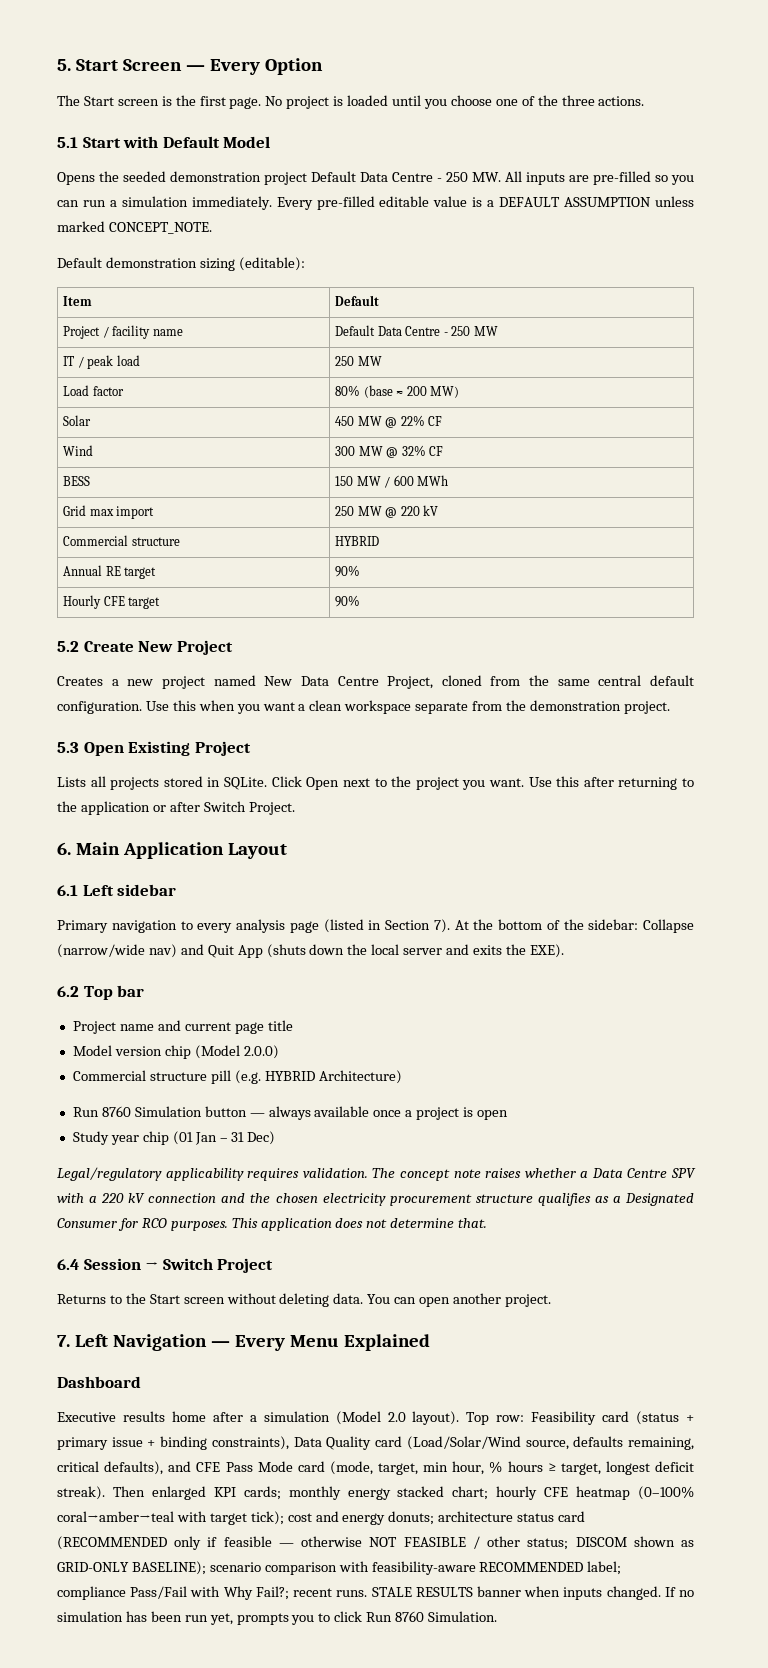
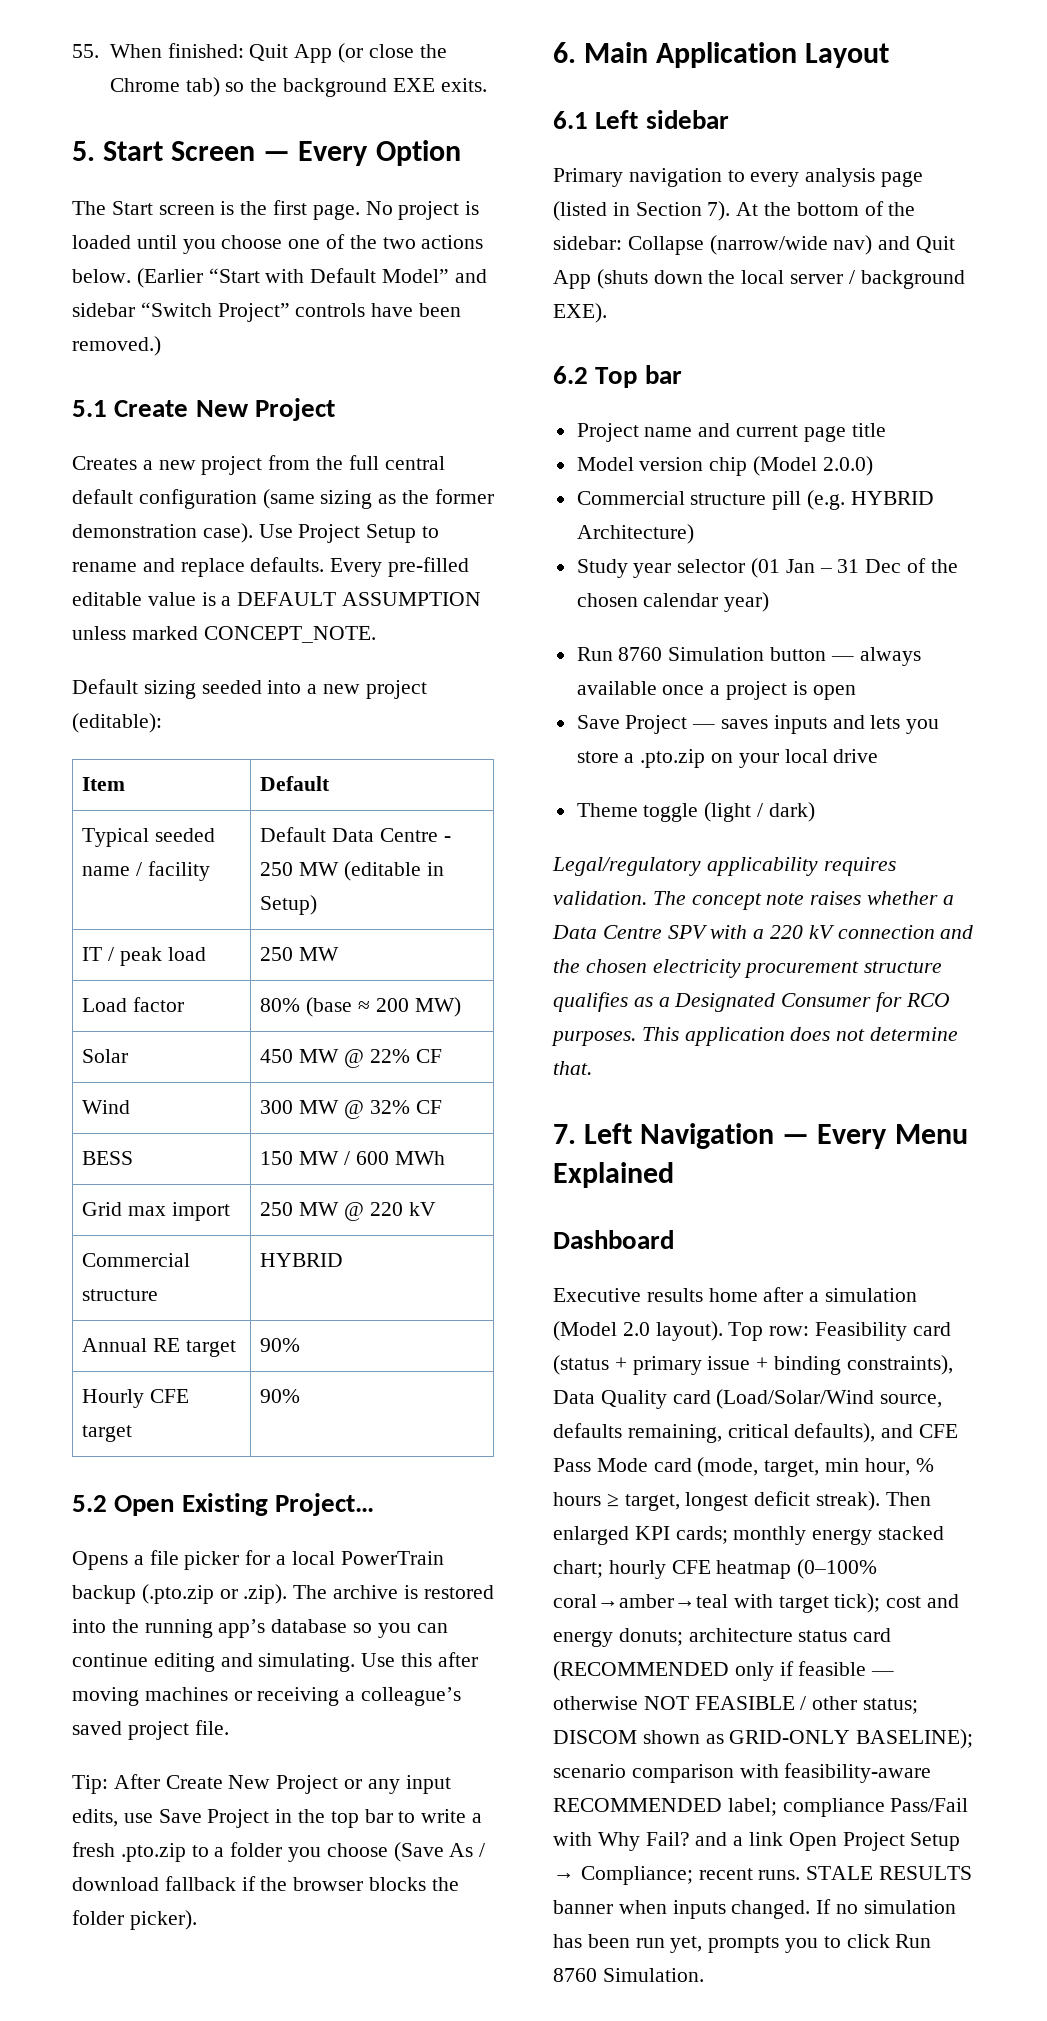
(57, 65) none -> [72,43,447,63] [109,77,487,97] 55. When finished: Quit App (or close the Chrome tab) so the background EXE exits. //
[561,95,645,106] [57,136,271,148] [57,171,694,185] [57,196,272,210] three actions. // 5.1 Start with Default Model // Opens the seeded demonstration project Default Data Centre - 250 MW. All inputs are pre-filled so you can run a simulation immediately. -> [382,235,484,249] [72,268,487,288] [72,302,462,322] [72,336,161,356] [72,398,335,421] [72,455,445,475] [72,489,494,509] [72,523,440,543] [72,557,325,577] two actions below. (Earlier “Start with Default Model” and sidebar “Switch Project” controls have been removed.) // 5.1 Create New Project // Creates a new project from the full central default configuration (same sizing as the former demonstration case). Use Project Setup to rename and replace defaults.
[105,257,235,271] demonstration sizing -> [143,680,427,699] sizing seeded into a new project
[63,326,101,339] Project -> [82,828,216,847] [82,866,131,876] Typical seeded name
[152,329,183,336] name -> (211, 871) none
(498, 331) none -> [344,861,444,881] [260,895,318,915] (editable in Setup)
[83,640,233,655] [57,675,695,689] [57,700,670,714] [57,741,251,756] [57,776,694,790] [57,801,295,815] Create New Project // Creates a new project named New Data Centre Project, cloned from the same central default configuration. Use this when you want a clean workspace separate from the demonstration project. // 5.3 Open Existing Project // Lists all projects stored in SQLite. Click Open next to the project you want. Use this after returning to the application or after Switch Project. -> [114,1493,374,1516] [72,1550,444,1570] [72,1584,494,1604] [72,1619,448,1638] [72,1652,478,1672] [72,1687,462,1706] [72,1720,229,1740] [72,1774,451,1794] [72,1809,483,1828] [72,1842,486,1862] [72,1876,459,1891] [72,1910,197,1930] Open Existing Project… // Opens a file picker for a local PowerTrain backup (.pto.zip or .zip). The archive is restored into the running app’s database so you can continue editing and simulating. Use this after moving machines or receiving a colleague’s saved project file. // Tip: After Create New Project or any input edits, use Save Project in the top bar to write a fresh .pto.zip to a folder you choose (Save As / download fallback if the browser blocks the folder picker).
[446,944,526,955] and exits the -> [848,270,965,289] / background
(402, 1077) none -> [576,558,958,578] [576,592,770,612] // Study year selector (01 Jan – 31 Dec of the chosen calendar year)
[72,1131,276,1145] Study year chip (01 Jan – 31 Dec) -> [576,715,940,734] [576,749,879,768] [576,802,815,822] Save Project — saves inputs and lets you store a .pto.zip on your local drive // Theme toggle (light / dark)
[57,1258,274,1273] [57,1293,551,1307] // 6.4 Session → Switch Project // Returns to the Start screen without deleting data. You can open another project. -> (592, 1068) none
[255,1586,289,1600] Fail?; -> [645,1832,961,1851] [553,1866,693,1885] Fail? and a link Open Project Setup → Compliance;

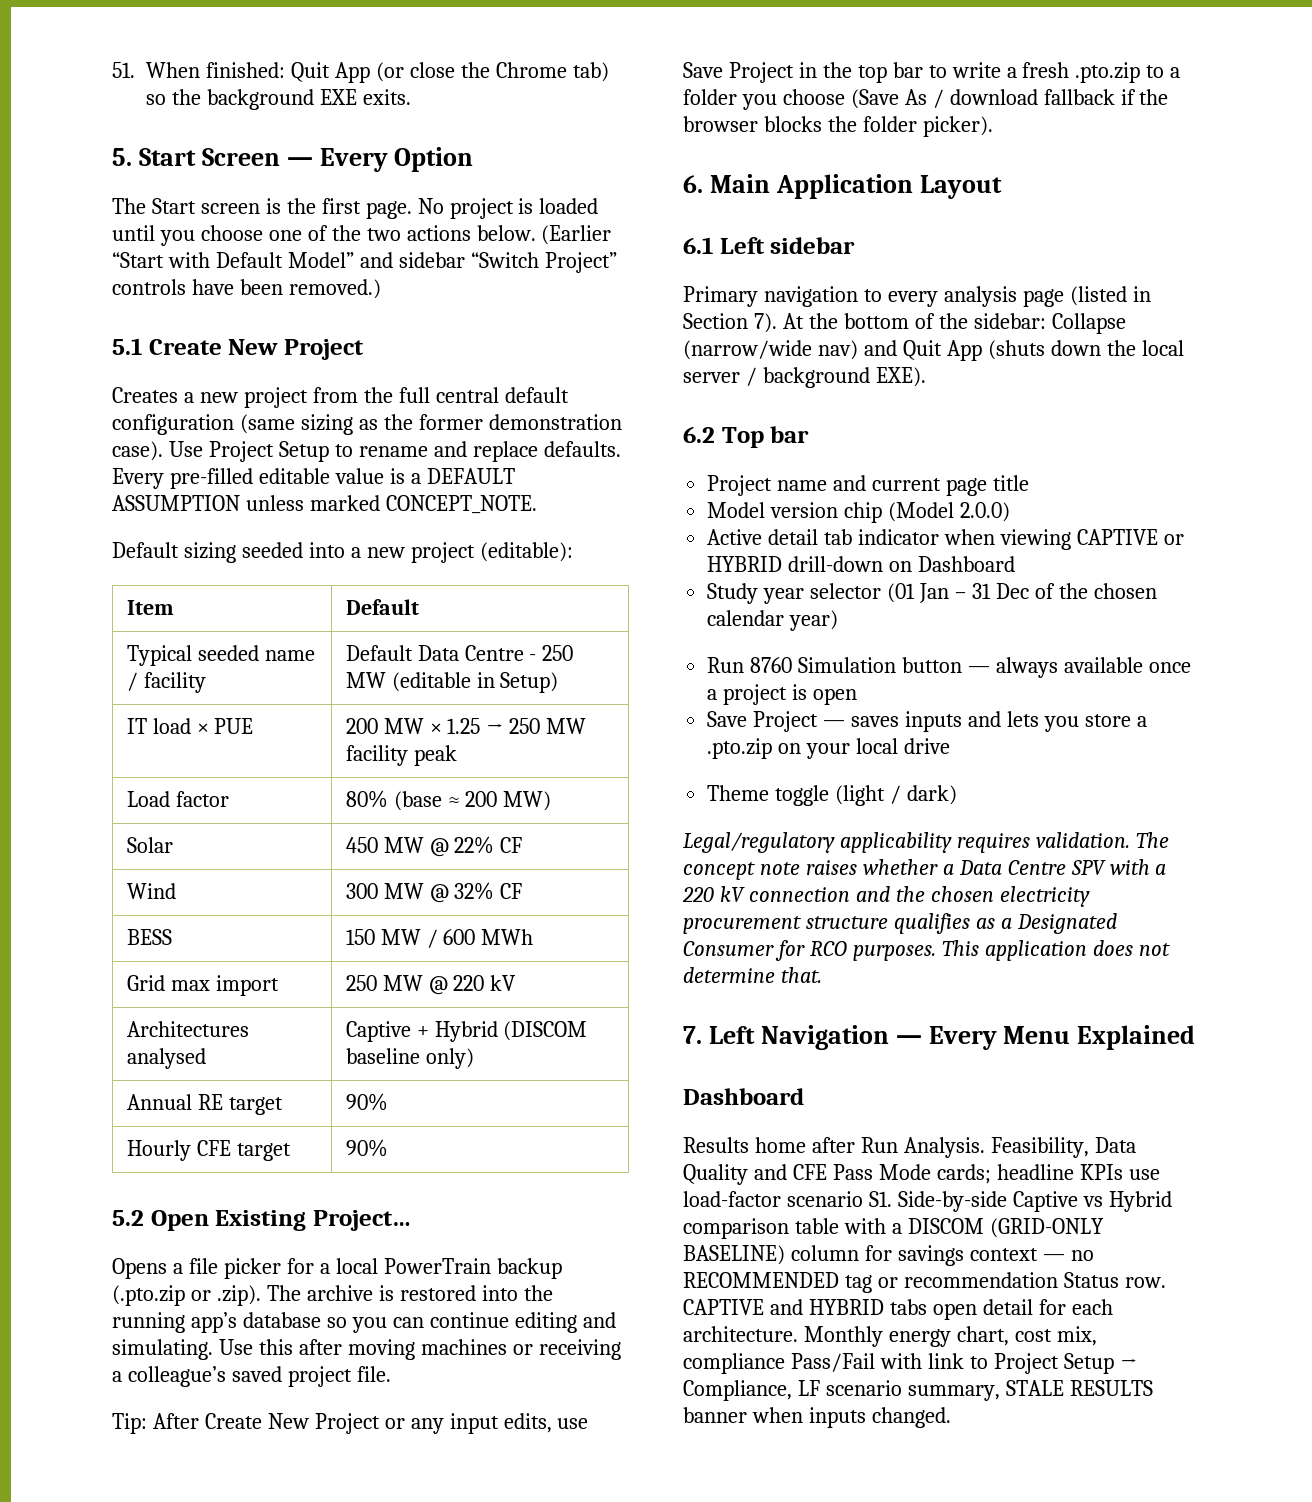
[72,44,99,58] 55. -> [112,62,135,78] 51.
[108,947,163,966] / peak -> (147, 726) none
[260,947,340,961] | 250 MW -> [196,718,254,734] [345,718,587,734] [345,745,457,766] × PUE | 200 MW × 1.25 → 250 MW facility peak
[82,1253,191,1267] [82,1289,159,1301] [260,1253,344,1267] Commercial structure | HYBRID -> [126,1021,249,1037] [126,1048,206,1069] [345,1021,588,1042] [345,1048,474,1069] Architectures analysed | Captive + Hybrid (DISCOM baseline only)
[576,490,934,510] [576,524,694,544] Commercial structure pill (e.g. HYBRID Architecture) -> [707,529,1184,550] [707,556,1016,572] Active detail tab indicator when viewing CAPTIVE or HYBRID drill-down on Dashboard
[553,1287,918,1302] [553,1321,951,1341] [553,1355,953,1375] [553,1389,943,1409] [553,1423,959,1443] [553,1457,934,1477] [553,1491,931,1511] [553,1526,945,1545] [553,1559,878,1579] [553,1593,960,1613] [553,1628,892,1647] [553,1661,895,1681] [553,1696,919,1714] [553,1729,974,1749] [553,1763,932,1783] [553,1798,969,1817] [553,1832,961,1851] [553,1866,801,1885] Executive results home after a simulation (Model 2.0 layout). Top row: Feasibility card (status + primary issue + binding constraints), Data Quality card (Load/Solar/Wind source, defaults remaining, critical defaults), and CFE Pass Mode card (mode, target, min hour, % hours ≥ target, longest deficit streak). Then enlarged KPI cards; monthly energy stacked chart; hourly CFE heatmap (0–100% coral→amber→teal with target tick); cost and energy donuts; architecture status card (RECOMMENDED only if feasible — otherwise NOT FEASIBLE / other status; DISCOM shown as GRID-ONLY BASELINE); scenario comparison with feasibility-aware RECOMMENDED label; compliance Pass/Fail with Why Fail? and a link Open Project Setup → Compliance; recent runs. -> [683,1137,1136,1158] [683,1164,1160,1185] [683,1191,1172,1212] [683,1218,1104,1239] [683,1245,1094,1266] [683,1272,1166,1293] [683,1299,1113,1320] [683,1326,1097,1347] [683,1353,1137,1374] [683,1380,1000,1401] Results home after Run Analysis. Feasibility, Data Quality and CFE Pass Mode cards; headline KPIs use load-factor scenario S1. Side-by-side Captive vs Hybrid comparison table with a DISCOM (GRID-ONLY BASELINE) column for savings context — no RECOMMENDED tag or recommendation Status row. CAPTIVE and HYBRID tabs open detail for each architecture. Monthly energy chart, cost mix, compliance Pass/Fail with link to Project Setup → Compliance, LF scenario summary,
[816,1899,956,1914] [553,1934,932,1953] [553,1968,704,1982] If no simulation has been run yet, prompts you to click Run 8760 Simulation. -> (951, 1417) none

